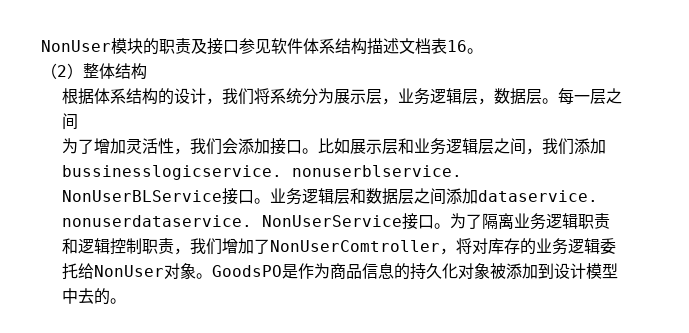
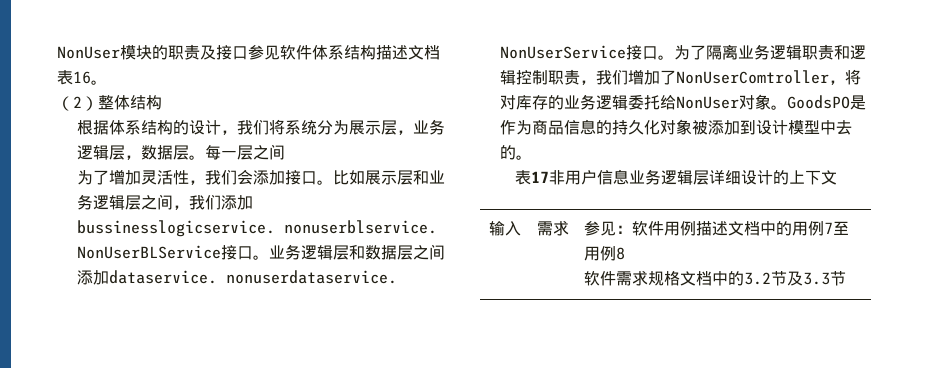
(127, 301) none -> [514,169,837,185] [488,221,521,236] [537,220,569,236] [583,220,849,236] [583,246,625,261] [583,270,846,286] // 表17非用户信息业务逻辑层详细设计的上下文 // 输入 | 需求 | 参见：软件用例描述文档中的用例7至用例8 // 软件需求规格文档中的3.2节及3.3节

